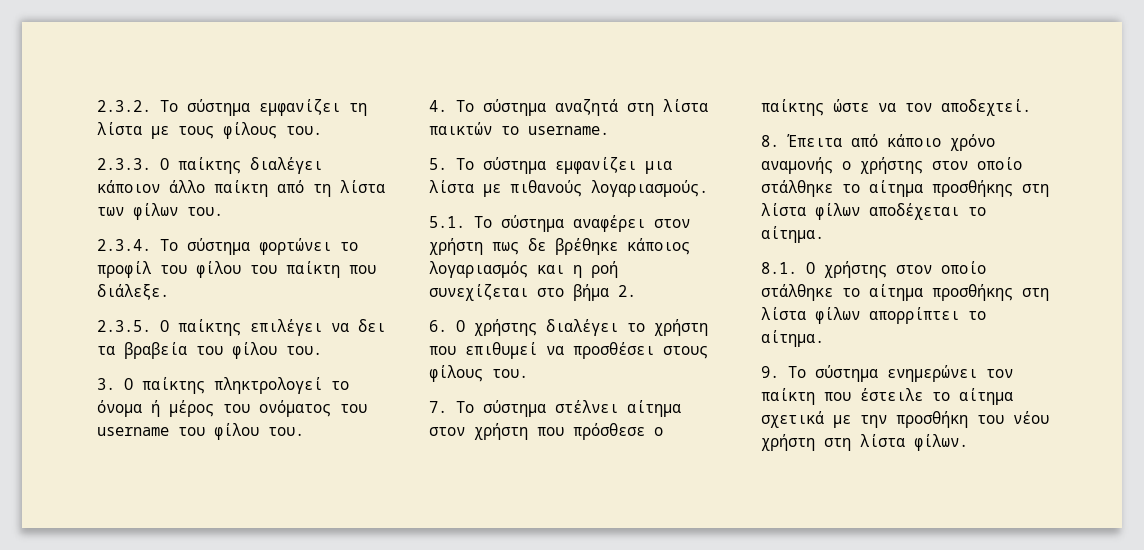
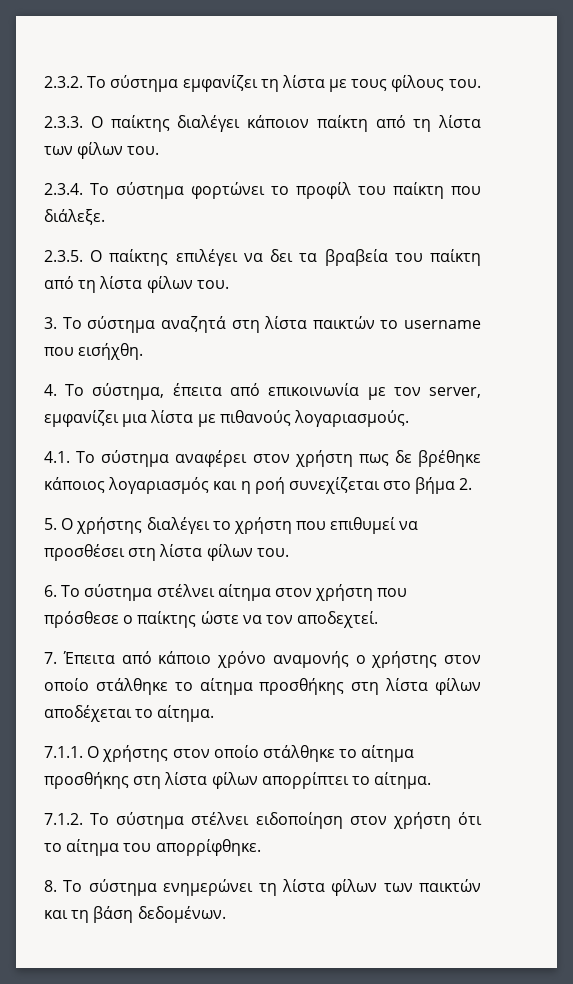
[169,180,205,193] άλλο -> (309, 121) none
[196,261,277,278] φίλου του -> (386, 190) none
[232,342,322,359] [97,377,349,394] [97,400,367,417] [97,423,304,440] [429,100,447,112] φίλου του. // 3. Ο παίκτης πληκτρολογεί το όνομα ή μέρος του ονόματος του username του φίλου του. // 4. -> [430,249,482,266] [44,276,229,293] [44,317,57,329] παίκτη από τη λίστα φίλων του. // 3.
[528,126,609,135] [429,157,546,174] username. // 5. Το σύστημα -> [404,320,481,329] [44,343,144,360] [44,383,481,400] username που εισήχθη. // 4. Το σύστημα, έπειτα από επικοινωνία με τον server,
[429,216,465,228] 5.1. -> [44,451,70,463] 4.1.
[429,320,447,332] 6. -> [44,518,57,530] 5.
[663,346,708,359] [429,365,528,382] [429,401,447,413] στους φίλους του. // 7. -> [128,544,289,561] [44,585,57,597] στη λίστα φίλων του. // 6.
[761,135,779,147] 8. -> [44,652,57,664] 7.
[761,262,797,274] 8.1. -> [44,746,83,758] 7.1.1.
[761,365,1013,382] [761,388,1013,405] [761,411,1049,428] [761,434,968,451] 9. Το σύστημα ενημερώνει τον παίκτη που έστειλε το αίτημα σχετικά με την προσθήκη του νέου χρήστη στη λίστα φίλων. -> [44,812,482,829] [44,839,261,856] [44,879,481,896] [44,906,226,923] 7.1.2. Το σύστημα στέλνει ειδοποίηση στον χρήστη ότι το αίτημα του απορρίφθηκε. // 8. Το σύστημα ενημερώνει τη λίστα φίλων των παικτών και τη βάση δεδομένων.

